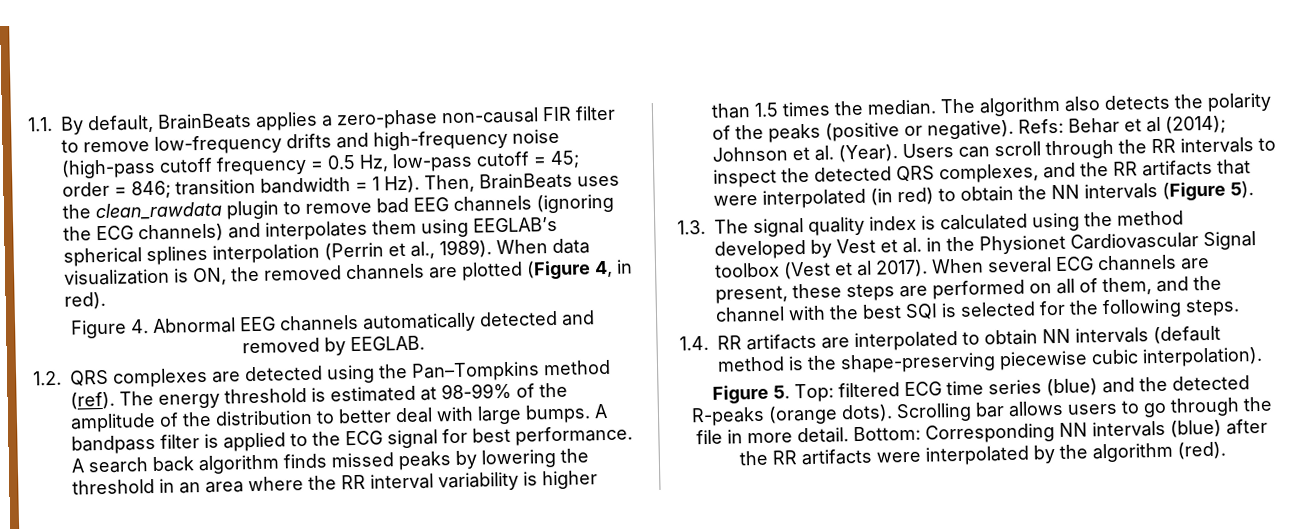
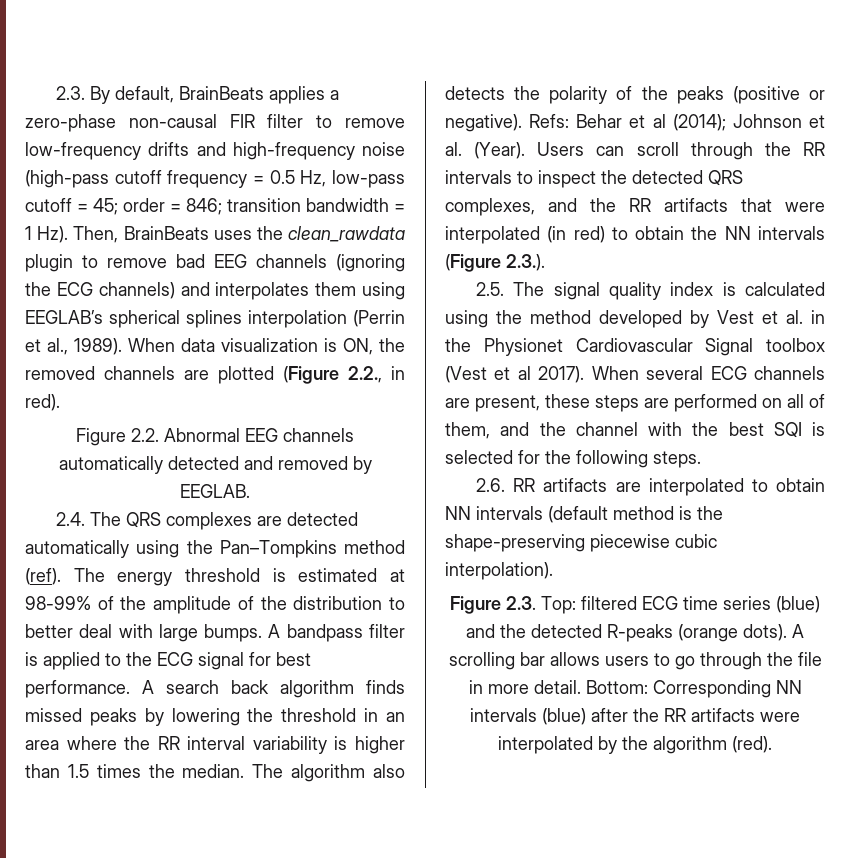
[27,116,53,132] 1.1. -> [56,86,86,100] 2.3.
[594,260,613,278] 4, -> [348,366,382,383] 2.2.,
[130,319,149,334] 4. -> [131,428,159,442] 2.2.
[33,370,62,386] 1.2. -> [56,512,122,526] 2.4. The
(323, 373) none -> [25,540,129,558] automatically
[1230,181,1254,199] [677,219,706,235] 5). // 1.3. -> [506,254,545,271] [476,282,505,296] 2.3.). // 2.5.
[679,335,709,351] 1.4. -> [476,478,506,492] 2.6.
[773,385,790,399] 5. -> [506,596,536,610] 2.3.
[895,402,972,423] Scrolling -> [792,624,804,638] [448,652,515,670] A scrolling

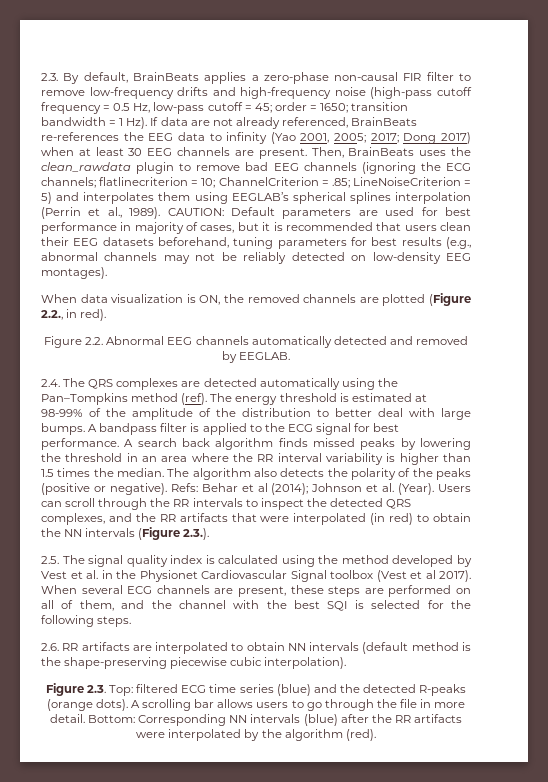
[186,198,222,215] 846; -> [320,103,349,113] 1650;
(69, 234) none -> [150,117,418,129] [41,132,471,144] [41,147,307,159] If data are not already referenced, BrainBeats re-references the EEG data to infinity (Yao 2001, 2005; 2017; Dong 2017) when at least 30 EEG channels are present.
[98,282,175,299] channels) -> [41,177,471,188] [41,192,52,204] channels; flatlinecriterion = 10; ChannelCriterion = .85; LineNoiseCriterion = 5)
(122, 346) none -> [167,207,471,219] [41,222,472,234] [41,237,471,249] [41,252,472,264] [41,267,107,279] CAUTION: Default parameters are used for best performance in majority of cases, but it is recommended that users clean their EEG datasets beforehand, tuning parameters for best results (e.g., abnormal channels may not be reliably detected on low-density EEG montages). //

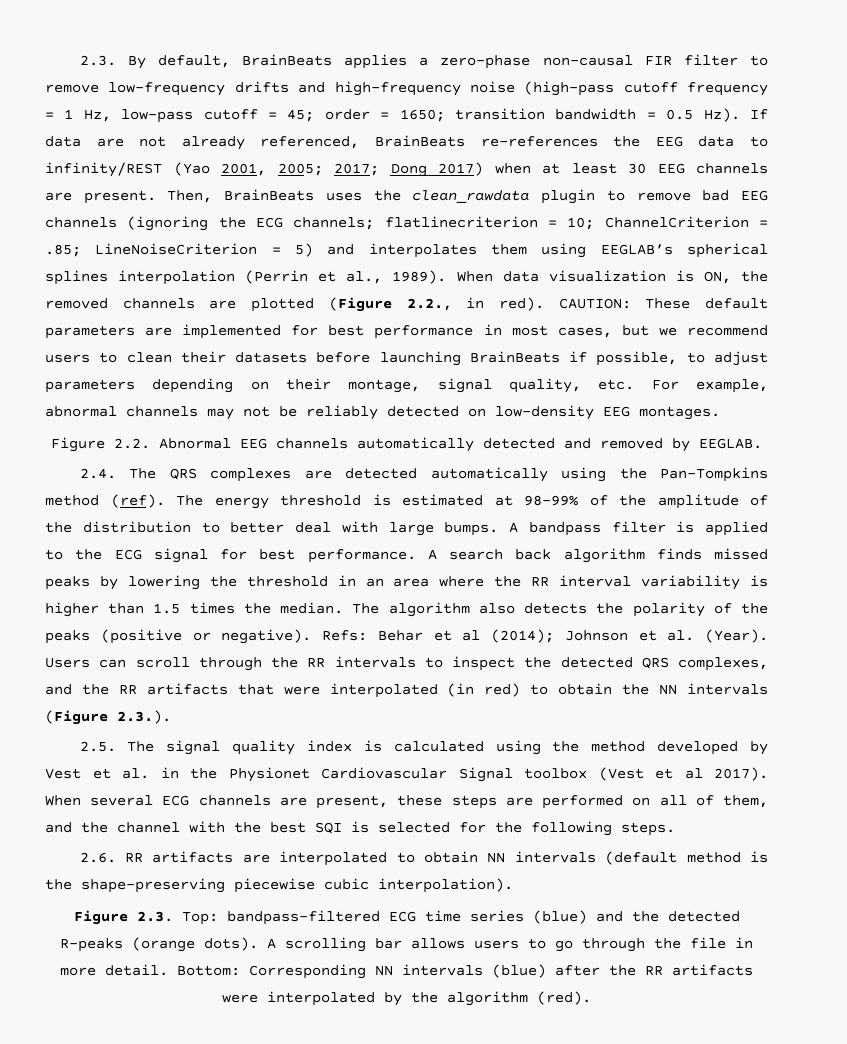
[113,103,131,111] 0.5 -> [64,109,74,119] 1
[119,118,124,126] 1 -> [666,109,694,120] 0.5
[226,132,268,144] infinity -> [45,162,162,177] infinity/REST
[167,207,471,219] [41,222,472,234] [41,237,471,249] [41,252,472,264] [41,267,107,279] CAUTION: Default parameters are used for best performance in majority of cases, but it is recommended that users clean their EEG datasets beforehand, tuning parameters for best results (e.g., abnormal channels may not be reliably detected on low-density EEG montages). // -> (447, 277) none
(107, 315) none -> [558,298,768,309] [45,324,768,339] [45,351,768,366] [45,378,769,393] [45,405,720,420] CAUTION: These default parameters are implemented for best performance in most cases, but we recommend users to clean their datasets before launching BrainBeats if possible, to adjust parameters depending on their montage, signal quality, etc. For example, abnormal channels may not be reliably detected on low-density EEG montages.
[136,684,179,693] filtered -> [226,910,380,925] bandpass-filtered

